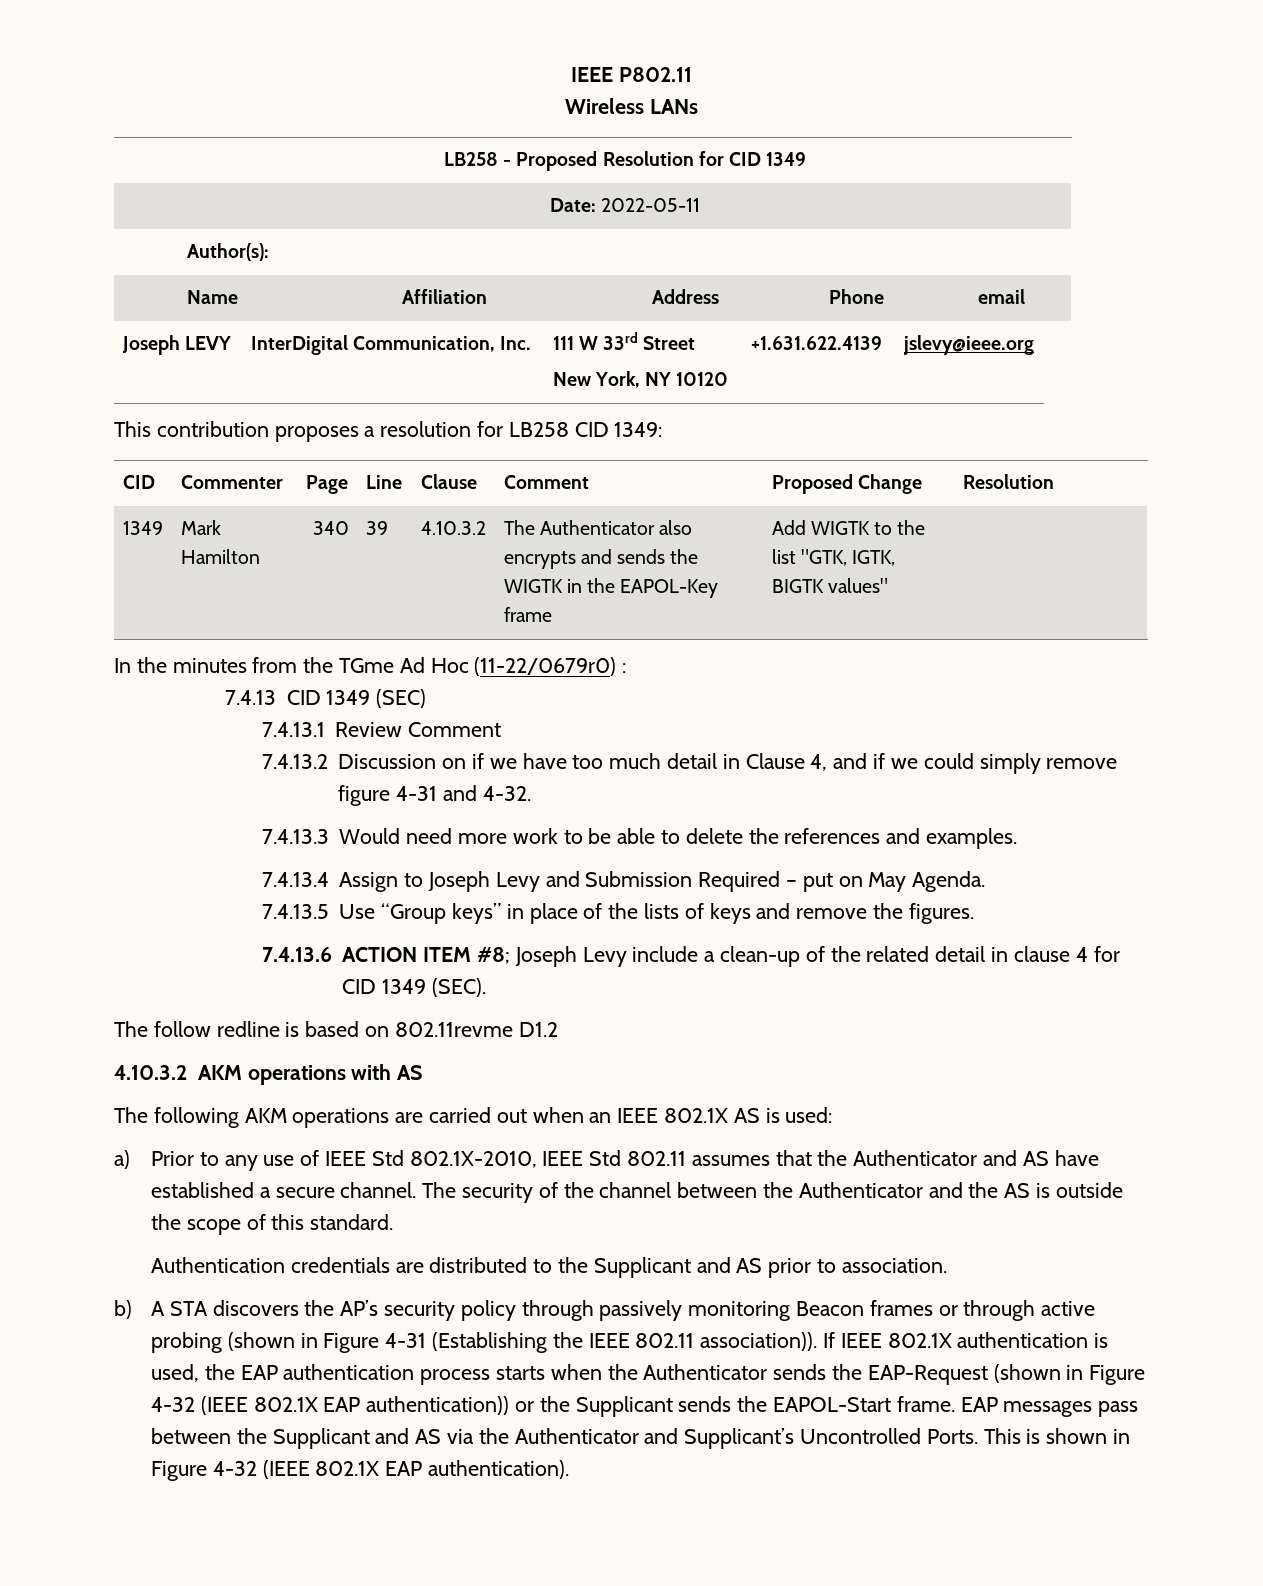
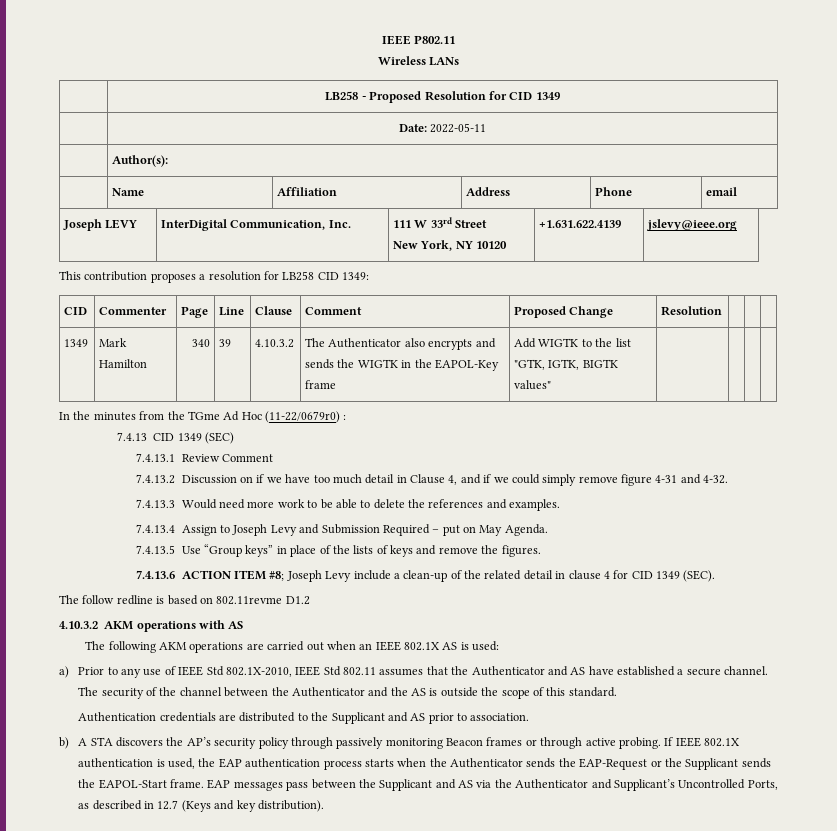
[150,1332,818,1353] probing (shown in Figure 4-31 (Establishing the IEEE 802.11 association)). -> [618,737,661,749] probing.
[993,1364,1146,1385] [150,1396,510,1415] (shown in Figure 4-32 (IEEE 802.1X EAP authentication)) -> (648, 764) none
[926,1428,1130,1444] [150,1460,569,1481] Ports. This is shown in Figure 4-32 (IEEE 802.1X EAP authentication). -> [747,780,778,790] [78,800,324,812] Ports, as described in 12.7 (Keys and key distribution).

